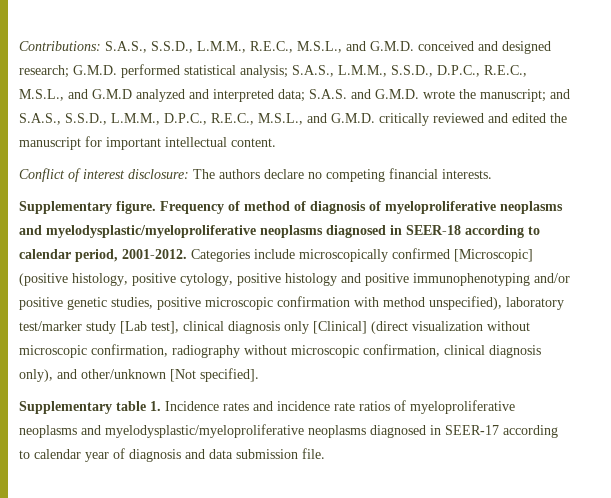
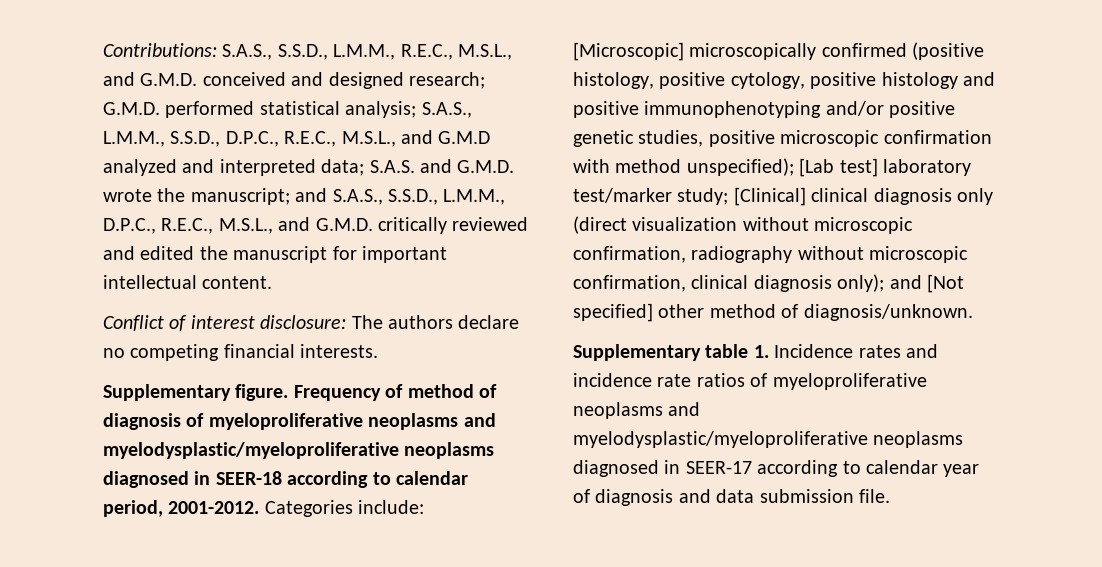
[254,249,295,259] include -> [358,500,425,514] [573,42,684,61] include: [Microscopic]
[454,249,533,262] [Microscopic] -> (907, 50) none
[429,296,564,310] [19,321,179,334] unspecified), laboratory test/marker study [Lab test], -> [686,158,971,177] [573,187,806,206] unspecified); [Lab test] laboratory test/marker study; [Clinical]
[313,321,367,334] [Clinical] -> (993, 196) none
[19,368,259,382] only), and other/unknown [Not specified]. -> [837,274,964,293] [573,303,973,322] only); and [Not specified] other method of diagnosis/unknown.

